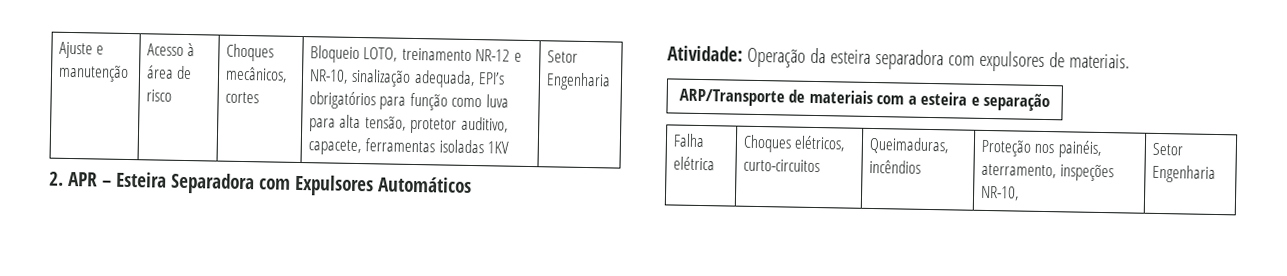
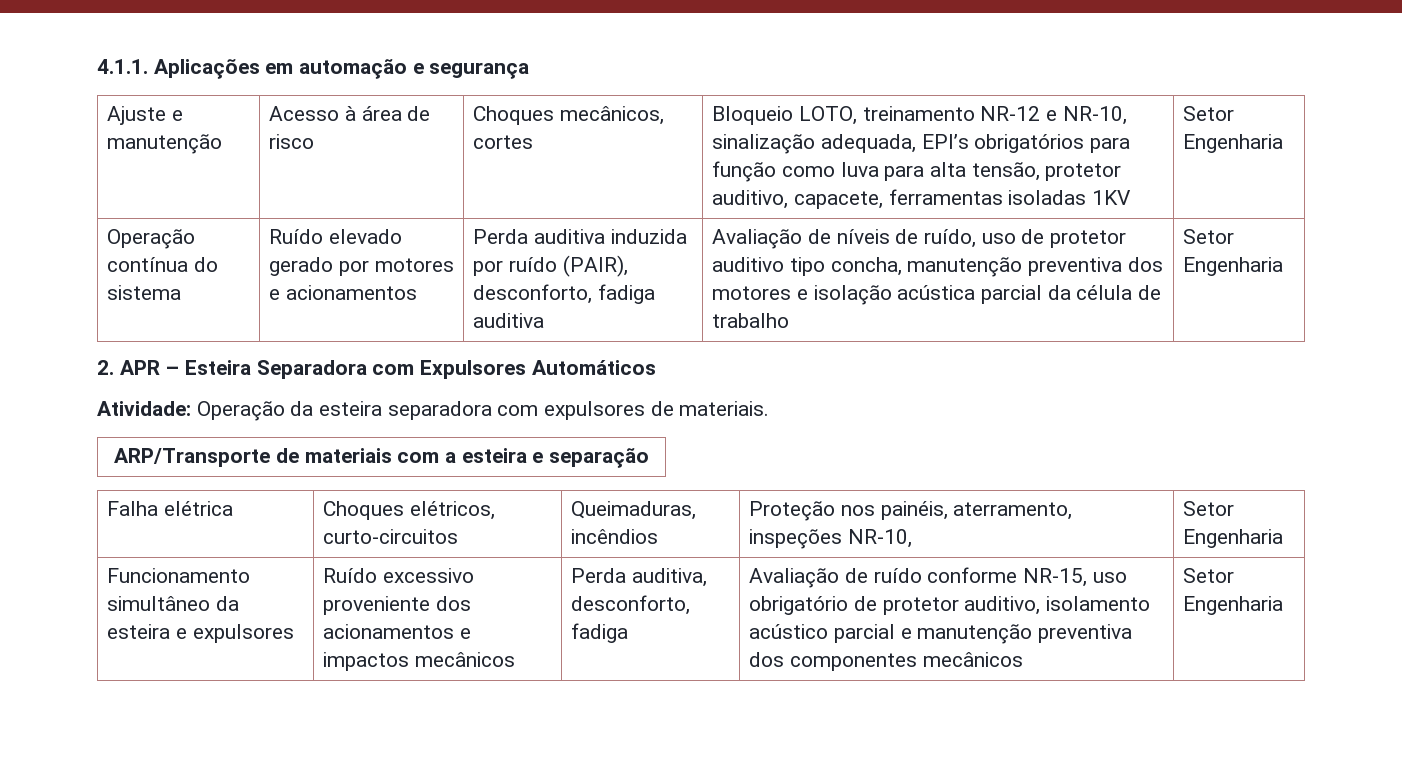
(58, 50) none -> [97,59,530,79] 4.1.1. Aplicações em automação e segurança //
(611, 81) none -> [107,229,196,249] [107,257,218,272] [107,285,182,300] [269,229,402,244] [269,257,454,276] [269,285,417,300] [473,229,687,244] [473,255,628,277] [473,284,655,304] [473,313,545,328] [712,229,1126,249] [712,257,1163,277] [712,285,1161,305] [712,313,790,328] [1183,229,1235,244] [1183,257,1284,276] // Operação contínua do sistema | Ruído elevado gerado por motores e acionamentos | Perda auditiva induzida por ruído (PAIR), desconforto, fadiga auditiva | Avaliação de níveis de ruído, uso de protetor auditivo tipo concha, manutenção preventiva dos motores e isolação acústica parcial da célula de trabalho | Setor Engenharia
(1216, 173) none -> [107,568,251,583] [107,596,239,611] [107,624,294,643] [323,568,474,583] [323,596,471,615] [323,624,471,639] [323,652,515,671] [571,568,707,587] [571,595,691,615] [571,623,629,643] [749,567,1127,588] [749,596,1150,615] [749,624,1132,644] [749,652,1023,671] [1183,568,1235,583] [1183,596,1284,615] // Funcionamento simultâneo da esteira e expulsores | Ruído excessivo proveniente dos acionamentos e impactos mecânicos | Perda auditiva, desconforto, fadiga | Avaliação de ruído conforme NR-15, uso obrigatório de protetor auditivo, isolamento acústico parcial e manutenção preventiva dos componentes mecânicos | Setor Engenharia

